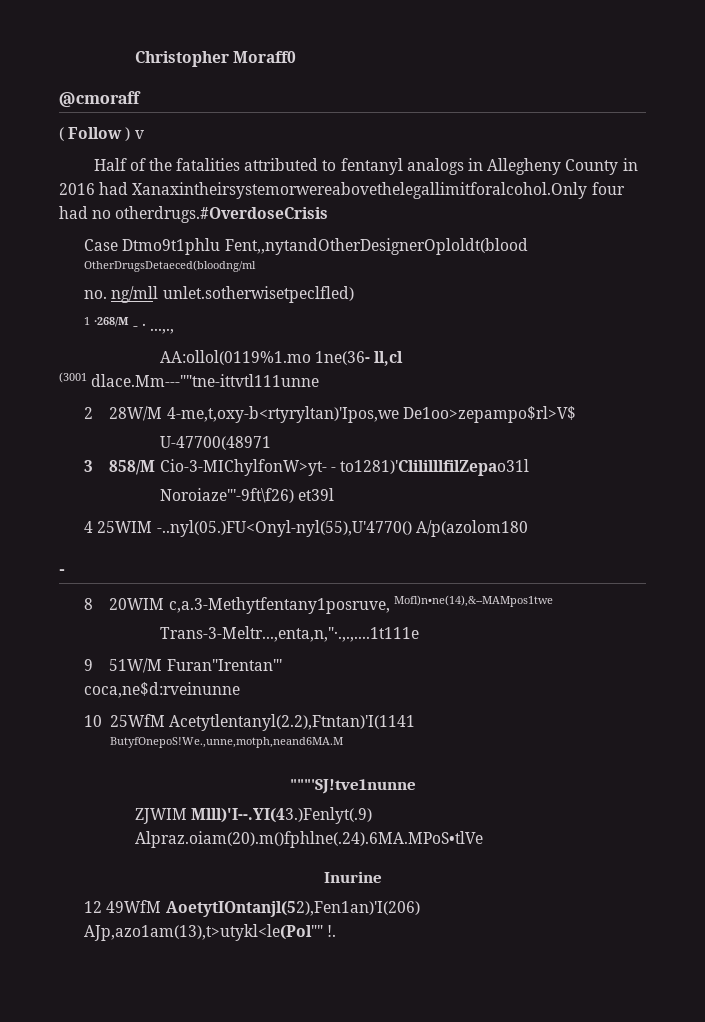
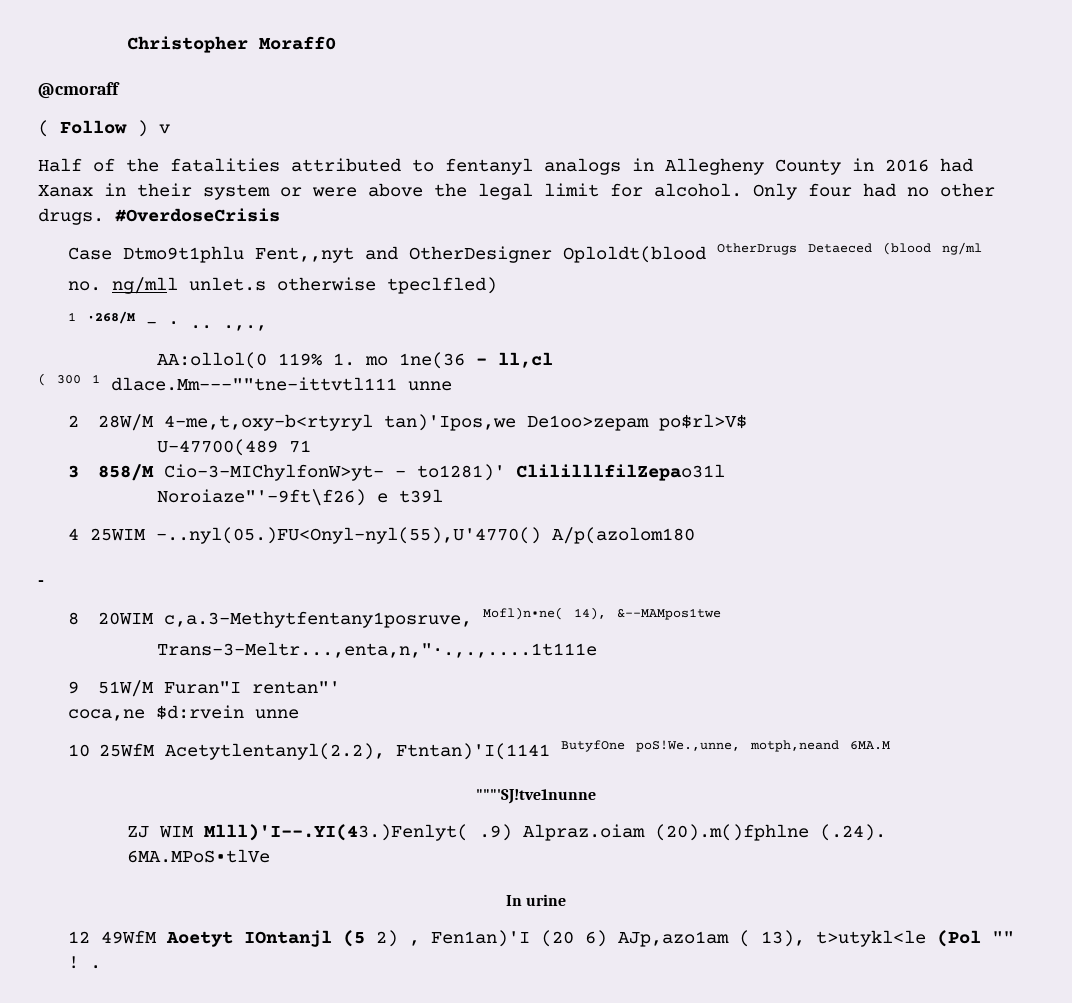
[132,182,625,199] [59,206,329,223] [84,238,528,255] [84,260,257,272] Xanaxintheirsystemorwereabovethelegallimitforalcohol.Only four had no otherdrugs.#OverdoseCrisis // Case Dtmo9t1phlu Fent,,nytandOtherDesignerOploldt(blood OtherDrugsDetaeced(bloodng/ml -> [38,183,995,200] [38,208,280,225] [67,242,982,263] Xanax in their system or were above the legal limit for alcohol. Only four had no other drugs. #OverdoseCrisis // Case Dtmo9t1phlu Fent,,nyt and OtherDesigner Oploldt(blood OtherDrugs Detaeced (blood ng/ml
[162,286,354,303] unlet.sotherwisetpeclfled) -> [188,277,497,294] unlet.s otherwise tpeclfled)
[149,328,174,334] [159,350,404,366] [59,372,320,387] [84,406,576,423] [159,436,271,450] ...,., // AA:ollol(0119%1.mo 1ne(36- ll,cl // (3001 dlace.Mm---""tne-ittvtl111unne // 2 28W/M 4-me,t,oxy-b<rtyryltan)'Ipos,we De1oo>zepampo$rl>V$ // U-47700(48971 -> [189,325,267,331] [157,352,554,369] [38,373,452,391] [67,414,747,431] [157,439,312,456] .. .,., // AA:ollol(0 119% 1. mo 1ne(36 - ll,cl // ( 300 1 dlace.Mm---""tne-ittvtl111 unne // 2 28W/M 4-me,t,oxy-b<rtyryl tan)'Ipos,we De1oo>zepam po$rl>V$ // U-47700(489 71
[339,459,529,476] to1281)'ClililllfilZepao31l -> [416,464,725,481] to1281)' ClililllfilZepao31l
[297,488,334,501] et39l -> [377,489,444,503] e t39l
[393,595,553,607] Mofl)n•ne(14),&--MAMpos1twe -> [482,607,721,620] Mofl)n•ne( 14), &--MAMpos1twe
[166,659,282,671] [84,682,241,698] [84,714,416,731] [109,737,343,748] [289,779,416,794] [134,807,372,824] [134,831,483,848] [323,871,382,883] [84,900,420,917] [84,924,337,941] Furan"Irentan"' // coca,ne$d:rveinunne // 10 25WfM Acetytlentanyl(2.2),Ftntan)'I(1141 ButyfOnepoS!We.,unne,motph,neand6MA.M // """'SJ!tve1nunne // ZJWIM Mlll)'I--.YI(43.)Fenlyt(.9) Alpraz.oiam(20).m()fphlne(.24).6MA.MPoS•tlVe // Inurine // 12 49WfM AoetytIOntanjl(52),Fen1an)'I(206) AJp,azo1am(13),t>utykl<le(Pol"" !. -> [163,681,340,694] [67,705,299,721] [67,740,891,760] [476,789,596,804] [127,824,887,841] [127,849,271,863] [505,894,567,906] [67,930,1014,947] [67,956,101,969] Furan"I rentan"' // coca,ne $d:rvein unne // 10 25WfM Acetytlentanyl(2.2), Ftntan)'I(1141 ButyfOne poS!We.,unne, motph,neand 6MA.M // """'SJ!tve1nunne // ZJ WIM Mlll)'I--.YI(43.)Fenlyt( .9) Alpraz.oiam (20).m()fphlne (.24). 6MA.MPoS•tlVe // In urine // 12 49WfM Aoetyt IOntanjl (5 2) , Fen1an)'I (20 6) AJp,azo1am ( 13), t>utykl<le (Pol "" ! .

